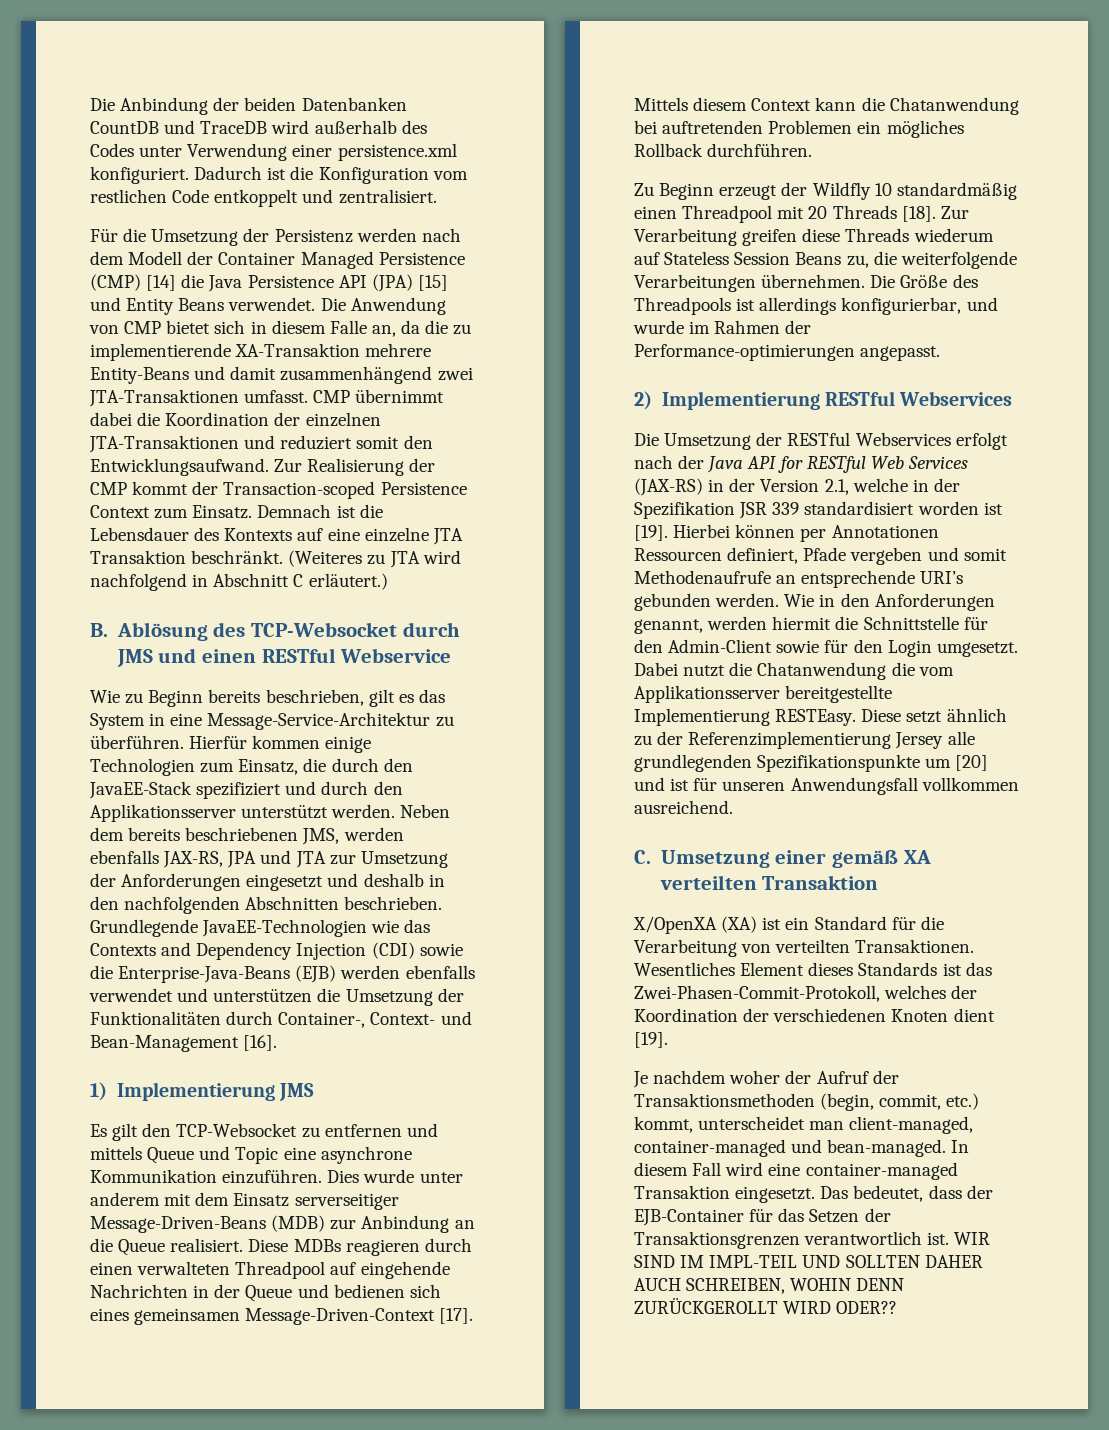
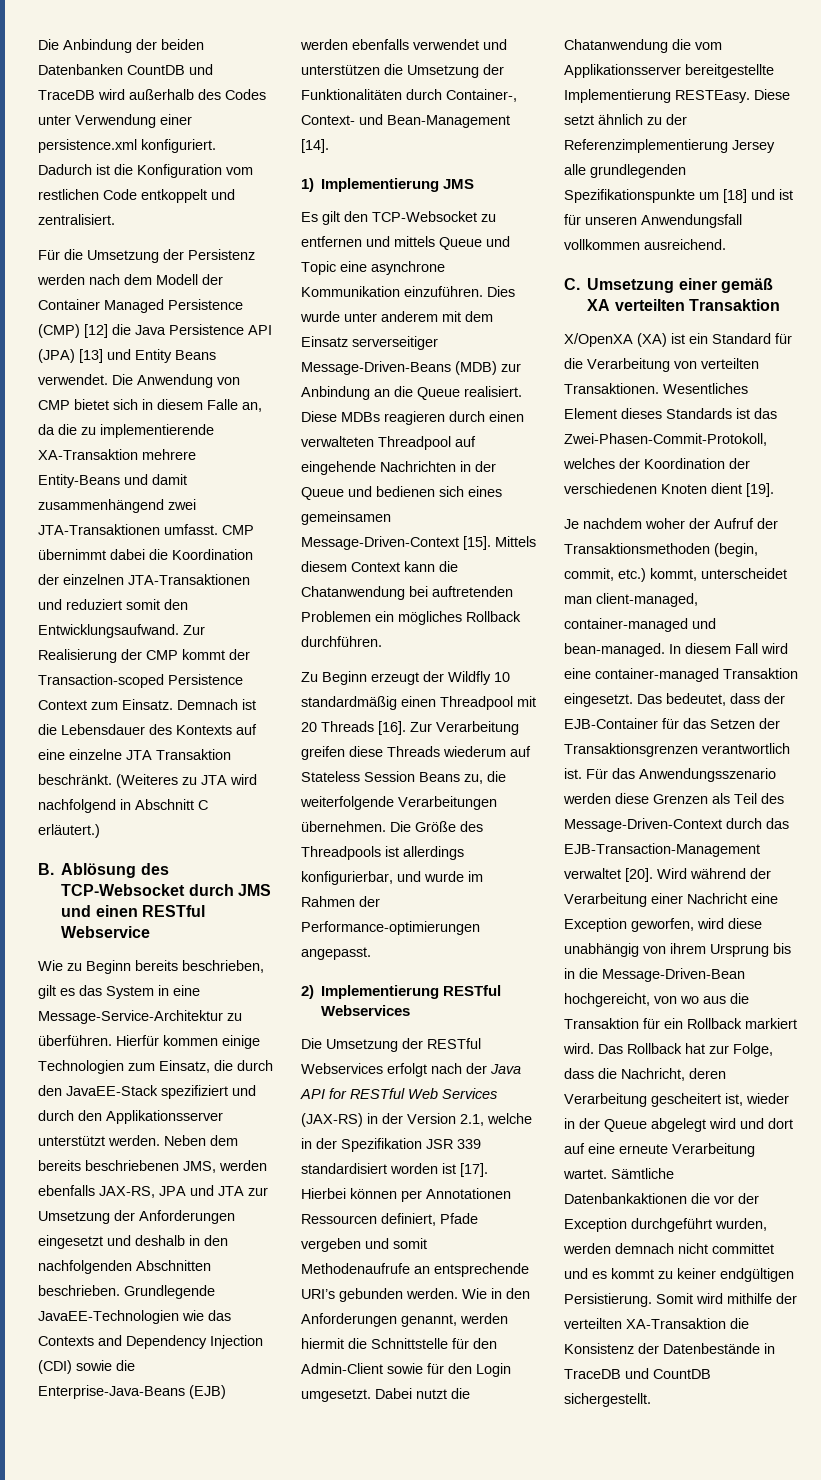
[146,275,177,291] [14] -> [84,324,108,338] [12]
[417,275,448,291] [15] -> [79,349,103,363] [13]
[243,1035,278,1051] [16]. -> [301,139,329,153] [14].
[439,1308,474,1324] [17]. -> [463,536,491,550] [15].
[901,206,936,222] [18]. -> [378,721,406,735] [16].
[634,525,668,541] [19]. -> [460,1163,488,1177] [17].
[955,755,989,771] [20] -> [723,189,747,203] [18]
[954,1232,991,1245] [634,1255,983,1268] [634,1278,905,1294] [634,1298,898,1314] WIR SIND IM IMPL-TEIL UND SOLLTEN DAHER AUCH SCHREIBEN, WOHIN DENN ZURÜCKGEROLLT WIRD ODER?? -> [586,768,776,782] [563,793,784,804] [564,818,789,832] [564,843,760,857] [564,868,771,882] [564,893,778,907] [564,918,762,932] [564,943,791,957] [564,968,745,982] [564,993,749,1007] [564,1018,797,1029] [563,1043,773,1057] [564,1068,726,1081] [564,1093,789,1107] [564,1118,793,1132] [564,1143,755,1157] [563,1168,674,1179] [564,1193,759,1204] [564,1218,767,1232] [563,1243,774,1254] [564,1268,794,1282] [564,1293,797,1307] [564,1318,749,1329] [564,1343,775,1354] [564,1368,711,1379] [564,1393,651,1407] Für das Anwendungsszenario werden diese Grenzen als Teil des Message-Driven-Context durch das EJB-Transaction-Management verwaltet [20]. Wird während der Verarbeitung einer Nachricht eine Exception geworfen, wird diese unabhängig von ihrem Ursprung bis in die Message-Driven-Bean hochgereicht, von wo aus die Transaktion für ein Rollback markiert wird. Das Rollback hat zur Folge, dass die Nachricht, deren Verarbeitung gescheitert ist, wieder in der Queue abgelegt wird und dort auf eine erneute Verarbeitung wartet. Sämtliche Datenbankaktionen die vor der Exception durchgeführt wurden, werden demnach nicht committet und es kommt zu keiner endgültigen Persistierung. Somit wird mithilfe der verteilten XA-Transaktion die Konsistenz der Datenbestände in TraceDB und CountDB sichergestellt.

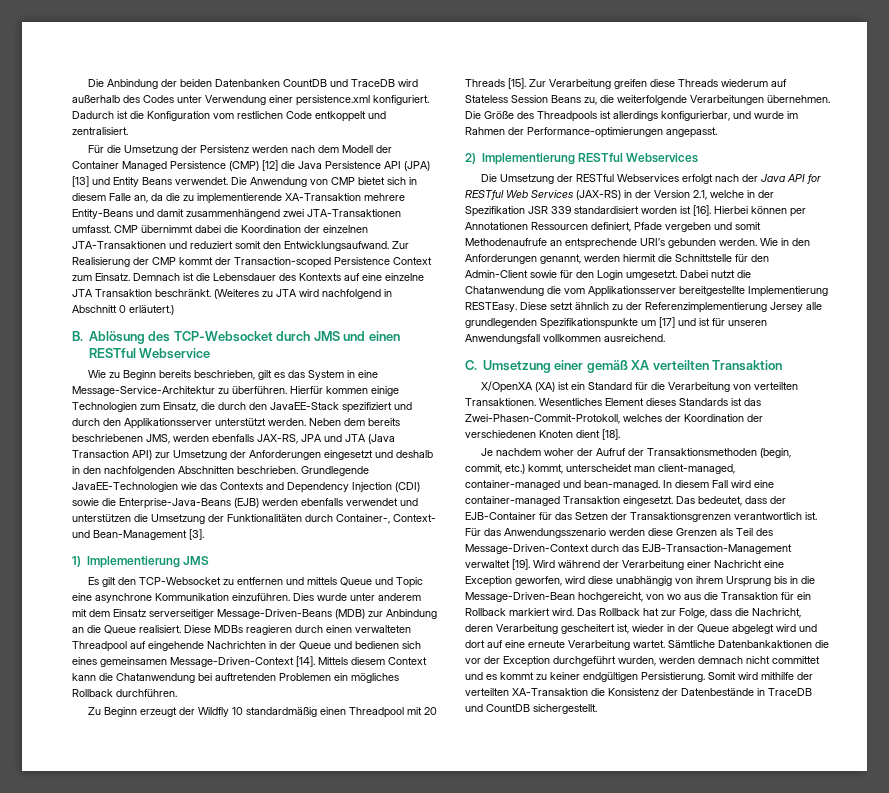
[198,800,208,810] C -> [119,305,126,313] 0
(244, 1191) none -> [368,434,395,444] [72,450,152,460] (Java Transaction API)
[301,139,329,153] [14]. -> [189,529,204,540] [3].
[463,536,491,550] [15]. -> [296,656,315,667] [14].
[378,721,406,735] [16]. -> [508,78,526,89] [15].
[460,1163,488,1177] [17]. -> [693,205,711,216] [16].
[723,189,747,203] [18] -> [659,317,675,328] [17]
[746,483,774,497] [19]. -> [602,429,620,440] [18].
[625,868,653,882] [20]. -> [512,559,530,570] [19].

